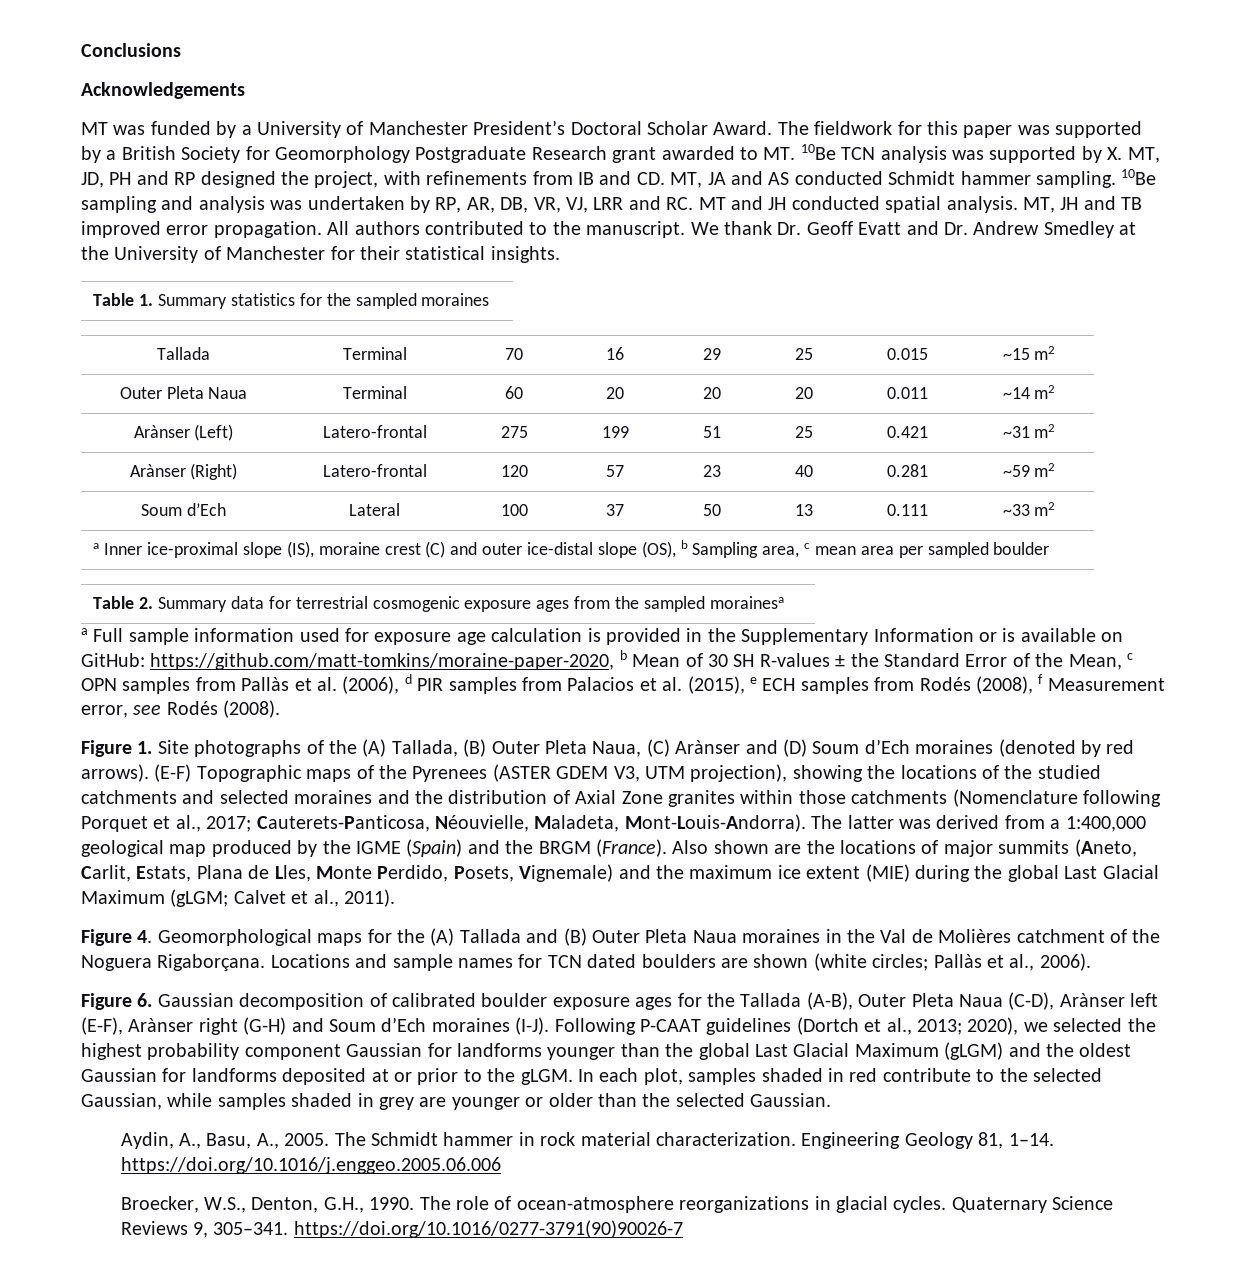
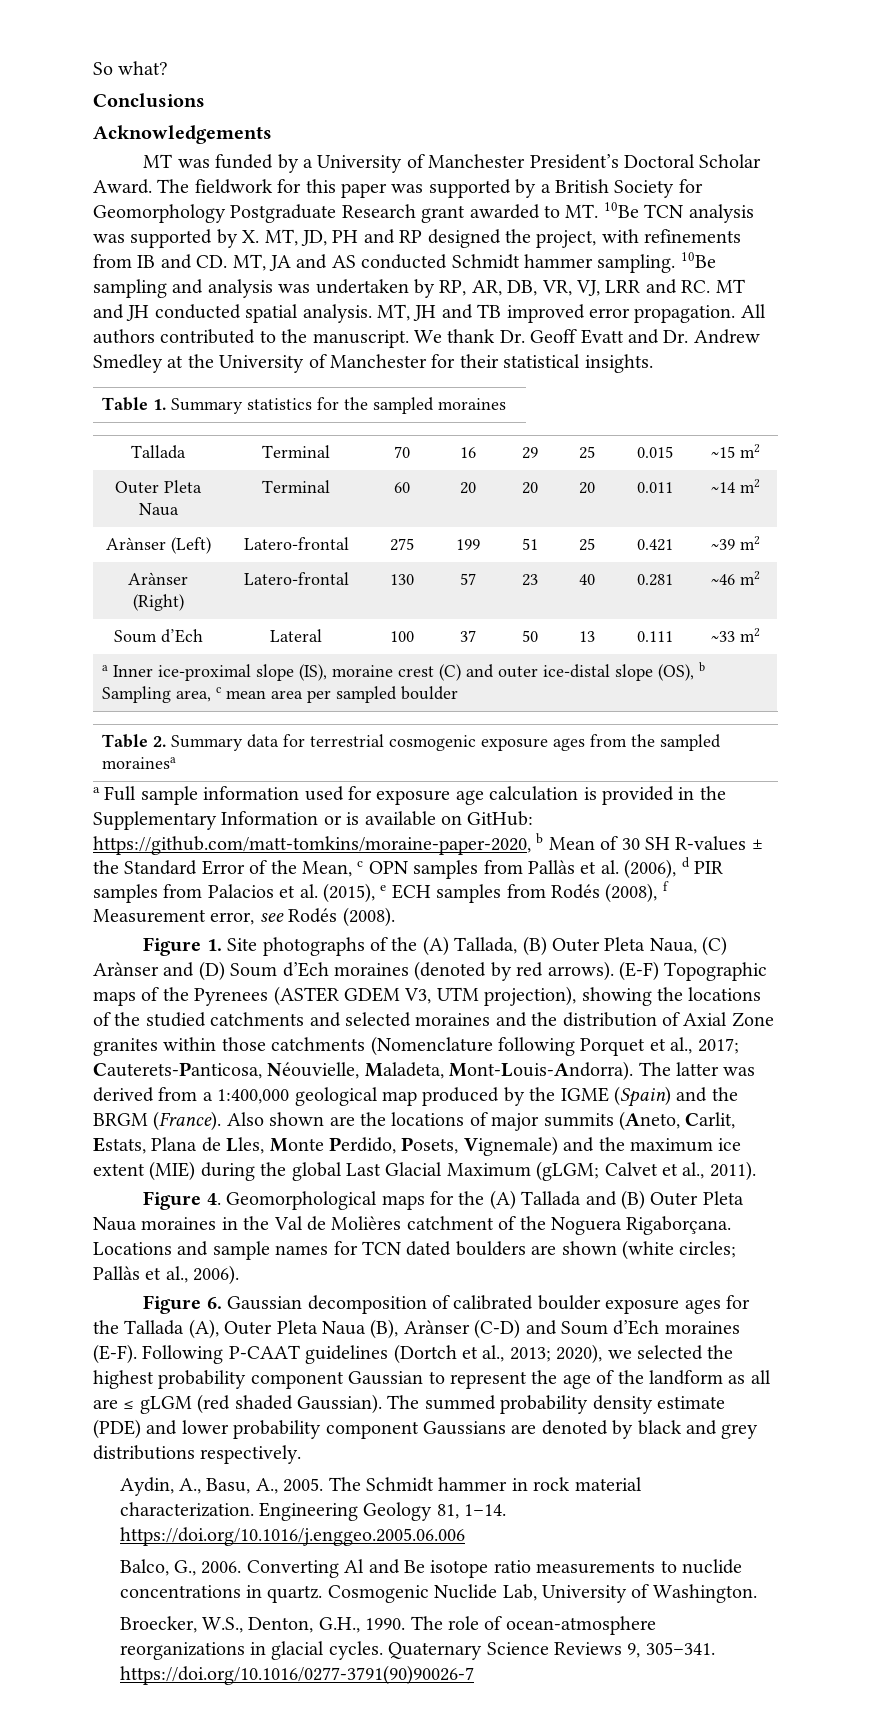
(81, 50) none -> [93,61,169,75] So what? //
[1002,426,1030,438] ~31 -> [711,539,735,550] ~39
[500,465,528,477] 120 -> [390,574,414,585] 130
[1002,465,1030,477] ~59 -> [711,574,735,585] ~46
[806,992,1159,1010] [81,1017,287,1035] (A-B), Outer Pleta Naua (C-D), Arànser left (E-F), Arànser right (G-H) -> [188,1319,521,1339] (A), Outer Pleta Naua (B), Arànser (C-D)
[515,1017,550,1035] (I-J). -> [93,1344,137,1364] (E-F).
[427,1042,1132,1060] [81,1068,1102,1085] [81,1093,832,1110] for landforms younger than the global Last Glacial Maximum (gLGM) and the oldest Gaussian for landforms deposited at or prior to the gLGM. In each plot, samples shaded in red contribute to the selected Gaussian, while samples shaded in grey are younger or older than the selected Gaussian. -> [428,1370,771,1389] [93,1394,725,1414] [93,1419,759,1439] [93,1445,302,1464] to represent the age of the landform as all are ≤ gLGM (red shaded Gaussian). The summed probability density estimate (PDE) and lower probability component Gaussians are denoted by black and grey distributions respectively.
(501, 1165) none -> [119,1559,742,1578] [119,1584,757,1603] // Balco, G., 2006. Converting Al and Be isotope ratio measurements to nuclide concentrations in quartz. Cosmogenic Nuclide Lab, University of Washington.

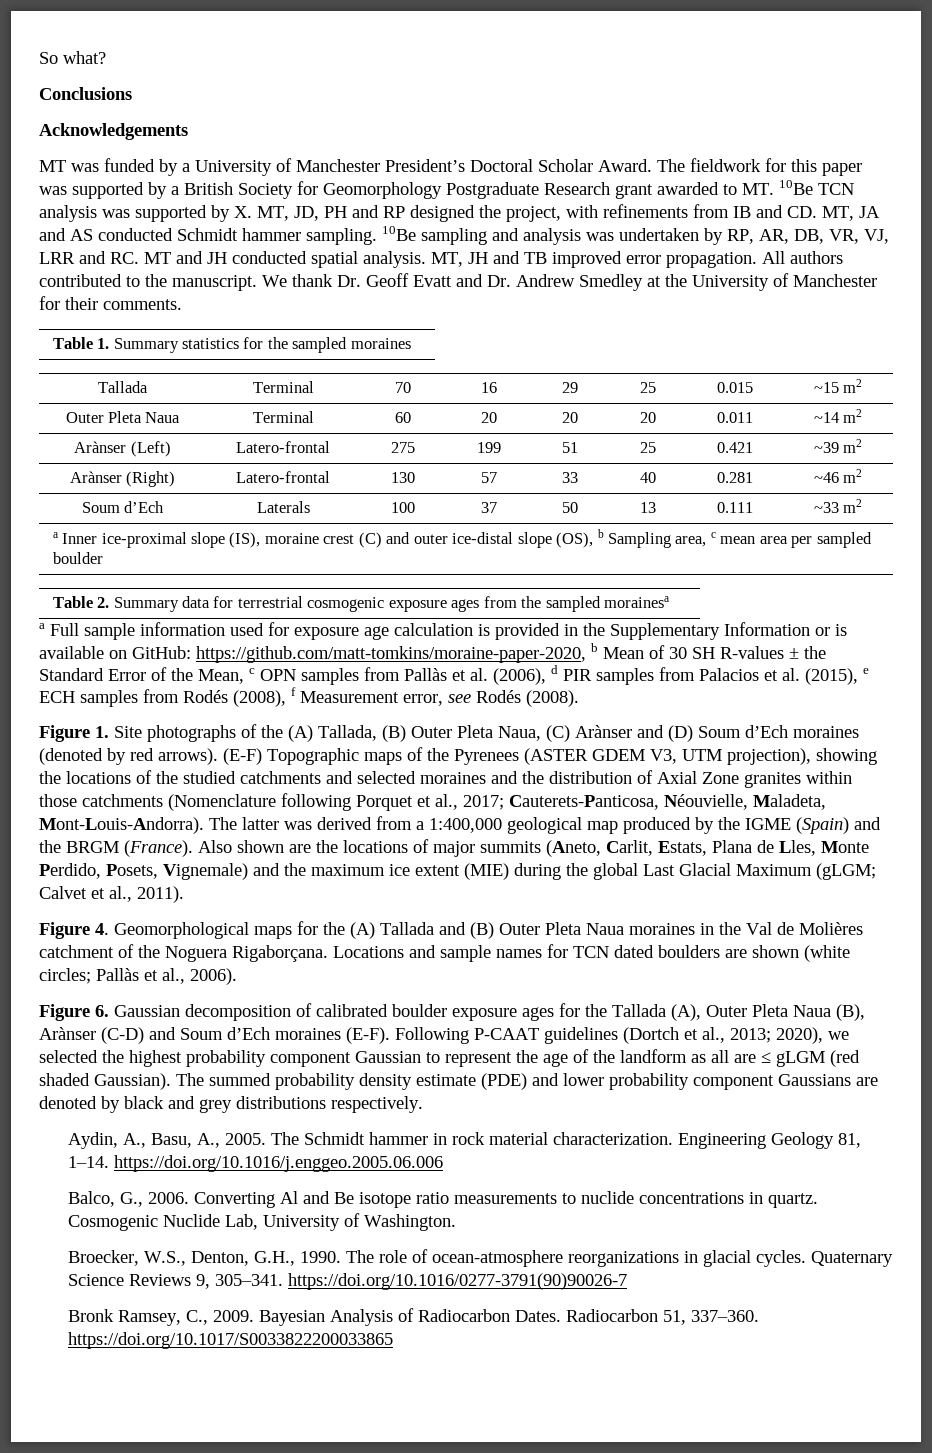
[503,354,653,373] statistical insights. -> [103,299,182,310] comments.
[521,574,538,586] 23 -> [562,472,578,483] 33
[270,629,322,642] Lateral -> [256,501,310,513] Laterals
(474, 1675) none -> [68,1308,760,1326] [68,1332,394,1349] // Bronk Ramsey, C., 2009. Bayesian Analysis of Radiocarbon Dates. Radiocarbon 51, 337–360. https://doi.org/10.1017/S0033822200033865

